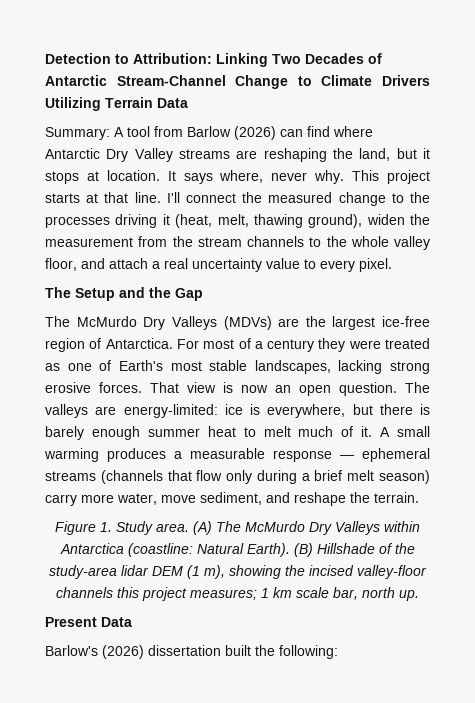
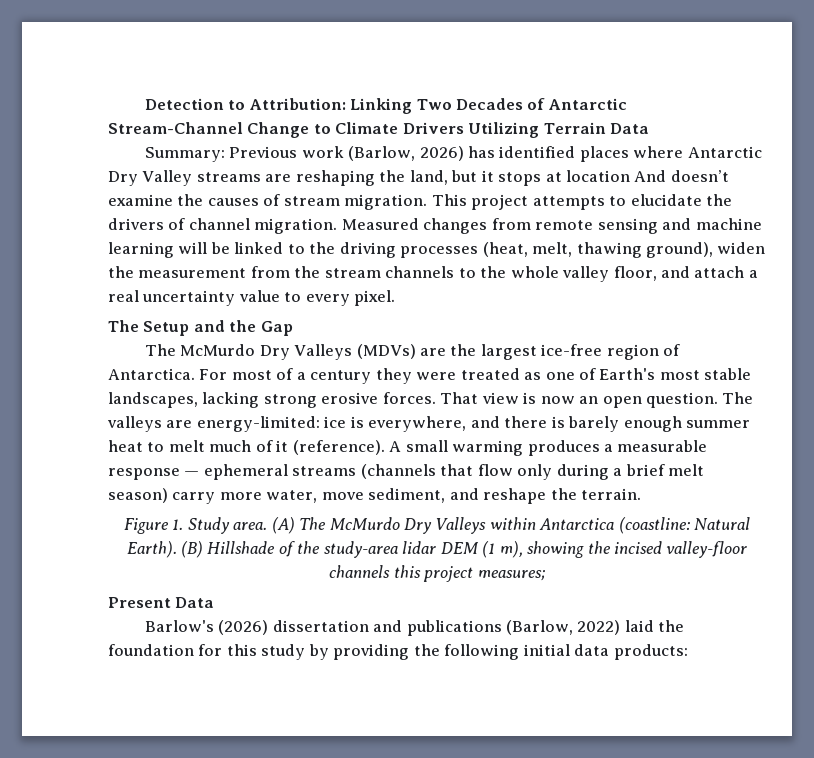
[114,126,330,140] A tool from Barlow (2026) can find -> [229,146,629,162] Previous work (Barlow, 2026) has identified places
[106,170,431,184] [45,192,430,206] [45,214,170,228] location. It says where, never why. This project starts at that line. I'll connect the measured change to the processes driving it -> [565,170,729,182] [108,194,733,210] [108,218,762,234] [108,242,479,258] location And doesn’t examine the causes of stream migration. This project attempts to elucidate the drivers of channel migration. Measured changes from remote sensing and machine learning will be linked to the driving processes
[352,404,373,415] but -> [470,416,500,428] and
[361,426,373,437] it. -> [276,440,385,455] it (reference).
[261,587,419,601] 1 km scale bar, north up. -> (545, 575) none
[225,645,338,659] built the following: -> [373,620,685,636] [108,644,688,660] and publications (Barlow, 2022) laid the foundation for this study by providing the following initial data products:

